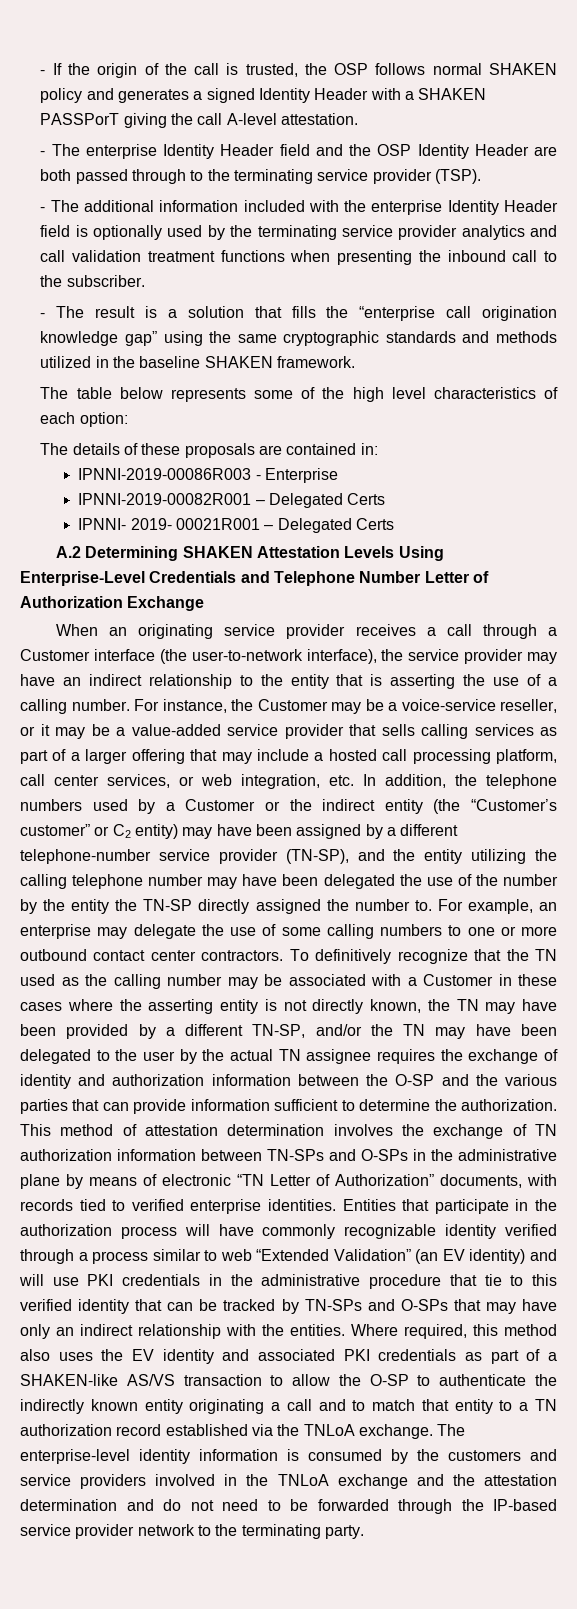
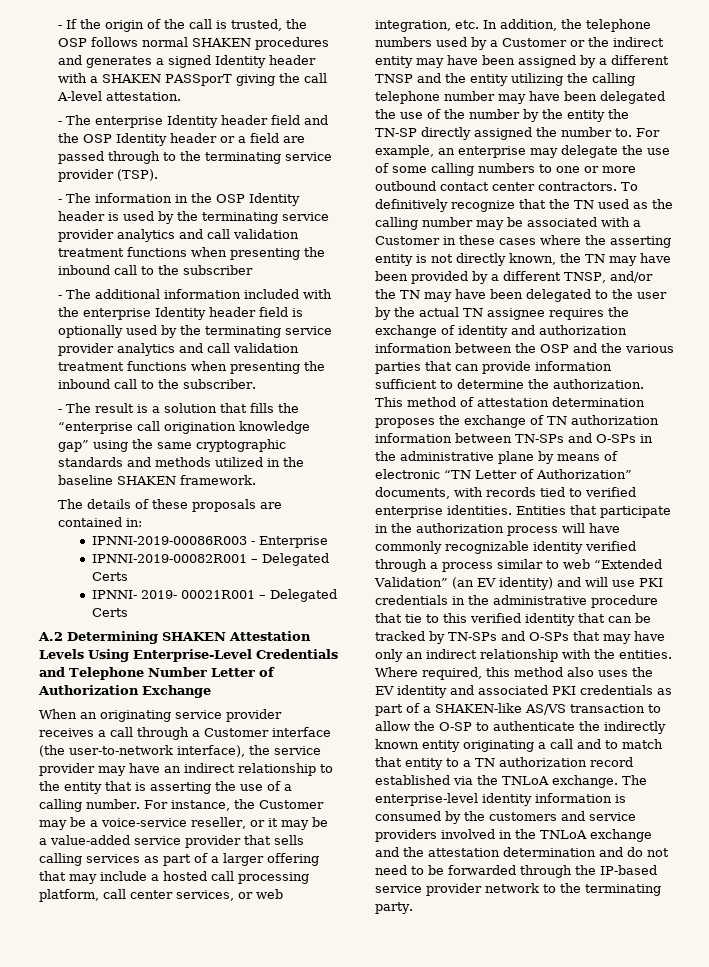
[40,88,83,103] policy -> [255,37,330,50] procedures
[314,88,369,100] Header -> [269,55,317,65] header
[40,113,120,125] PASSPorT -> [165,74,233,86] PASSporT
[220,144,275,156] Header -> [221,115,269,125] header
[474,144,557,156] [40,169,72,181] Header are both -> [170,133,306,143] header or a field are
(481, 176) none -> [58,193,301,206] [58,211,330,224] [58,229,300,242] [58,247,326,260] [58,265,254,275] // - The information in the OSP Identity header is used by the terminating service provider analytics and call validation treatment functions when presenting the inbound call to the subscriber
[503,200,558,212] Header -> [209,307,257,317] header
[40,387,558,402] [40,412,128,427] // The table below represents some of the high level characteristics of each option: -> (257, 480) none
[433,799,558,814] [20,824,178,839] (the “Customer’s customer” or C2 entity) -> (413, 62) none
[20,849,349,864] telephone-number service provider (TN-SP), -> [375,74,413,83] TNSP
[252,1024,306,1038] TN-SP, -> [564,272,606,283] TNSP,
[395,1074,435,1086] O-SP -> [540,344,569,353] OSP
[333,1124,393,1136] involves -> [375,418,435,428] proposes

